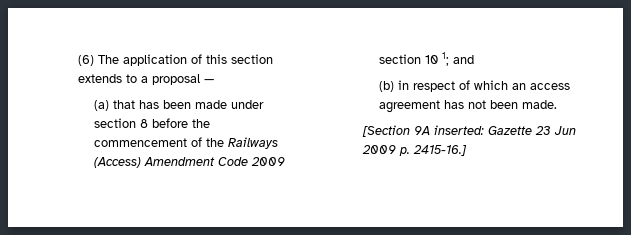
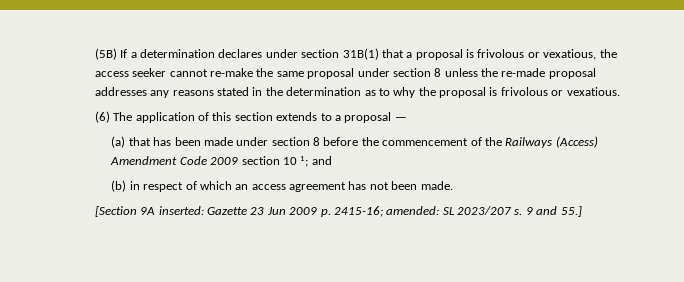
(78, 60) none -> [94,48,617,60] [94,68,596,79] [94,87,620,98] (5B) If a determination declares under section 31B(1) that a proposal is frivolous or vexatious, the access seeker cannot re-make the same proposal under section 8 unless the re-made proposal addresses any reasons stated in the determination as to why the proposal is frivolous or vexatious. //
[413,145,468,156] 2415-16.] -> [333,206,582,217] 2415-16; amended: SL 2023/207 s. 9 and 55.]

